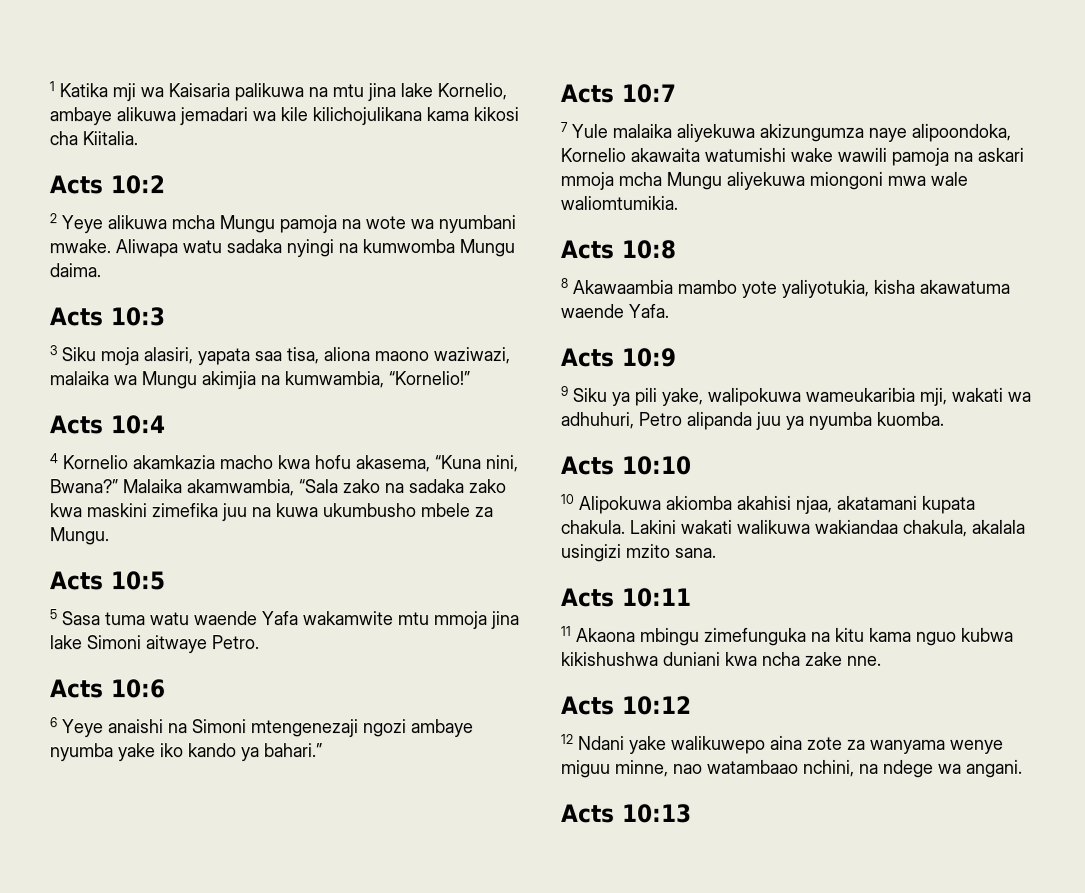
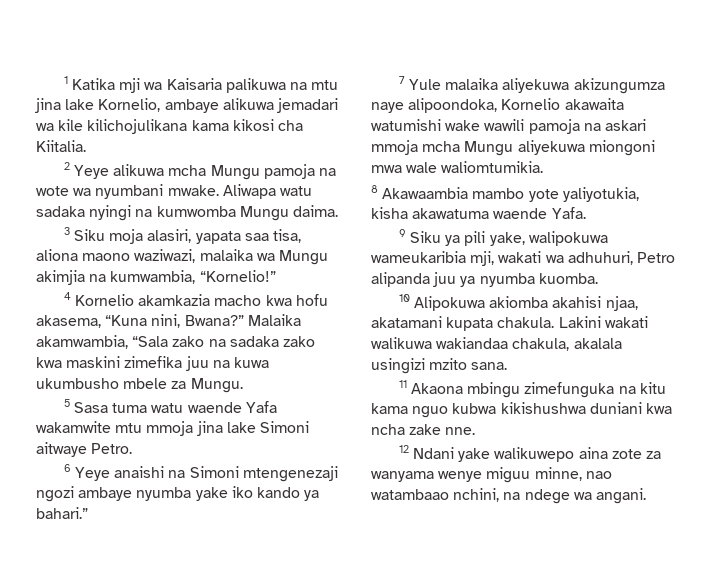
[49,175,165,195] // Acts 10:2 -> (86, 146) none
[49,307,165,327] // Acts 10:3 -> (338, 211) none
[49,415,165,435] // Acts 10:4 -> (276, 276) none
[50,571,166,591] // Acts 10:5 -> (243, 385) none
[50,679,166,699] // Acts 10:6 -> (133, 448) none
[560,83,676,103] // Acts 10:7 -> (88, 513) none
[560,239,676,259] // Acts 10:8 -> (544, 167) none
[560,347,676,367] // Acts 10:9 -> (586, 213) none
[561,455,692,475] // Acts 10:10 -> (598, 278) none
[561,587,692,607] // Acts 10:11 -> (508, 366) none
[561,695,692,715] // Acts 10:12 -> (476, 431) none
[561,803,692,823] // Acts 10:13 -> (646, 496) none

